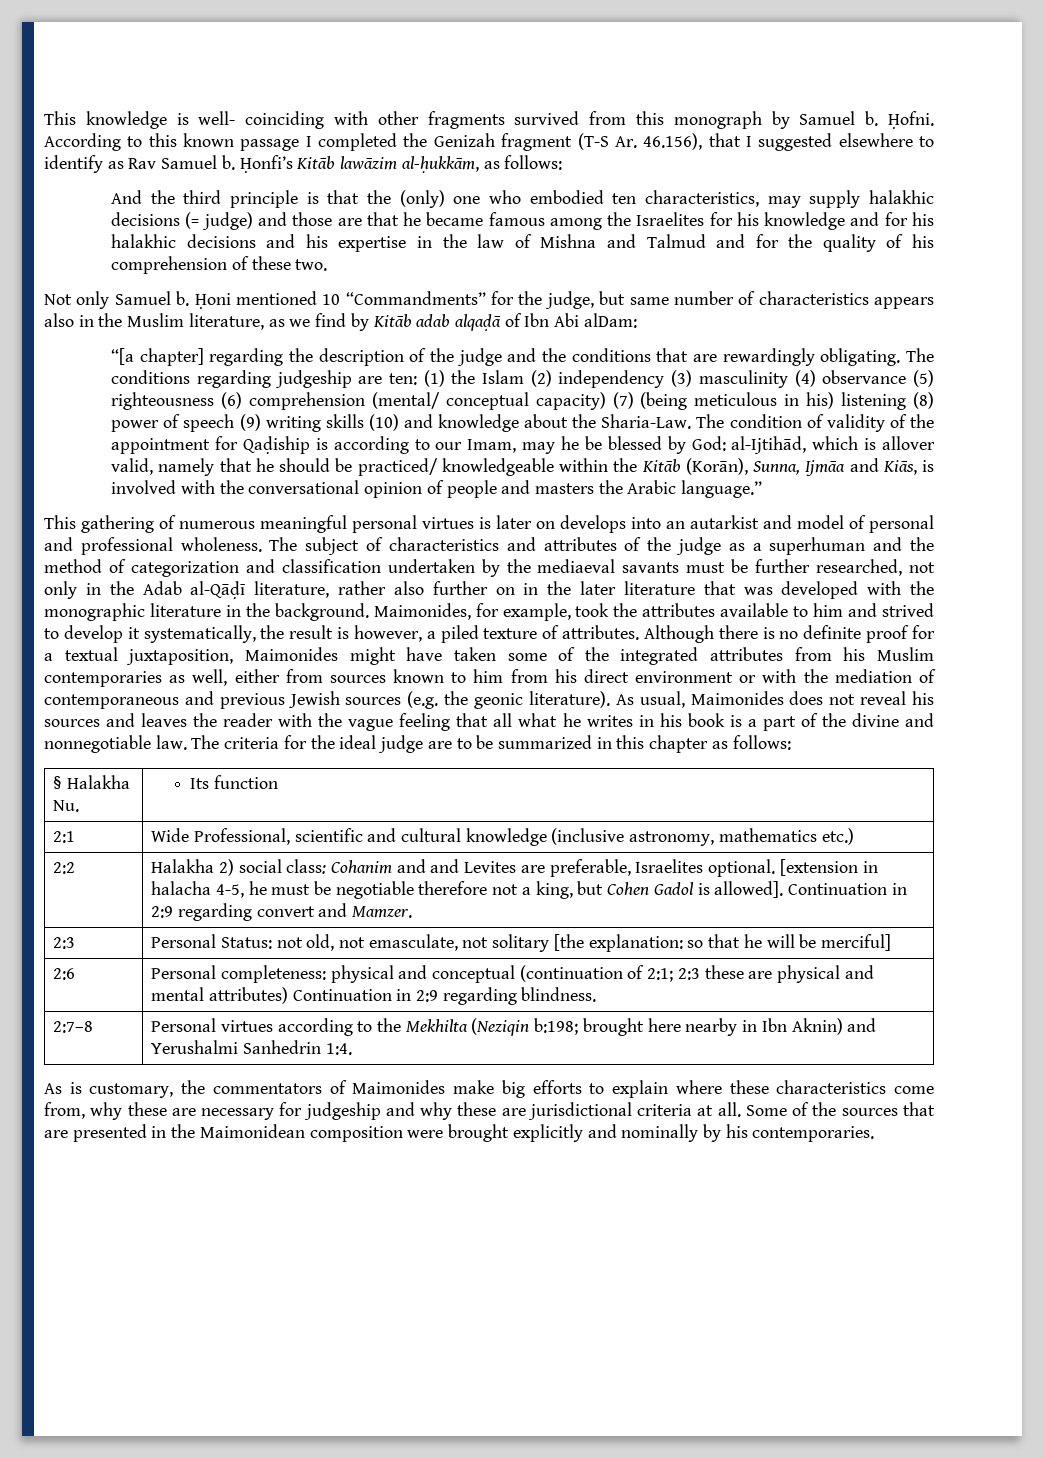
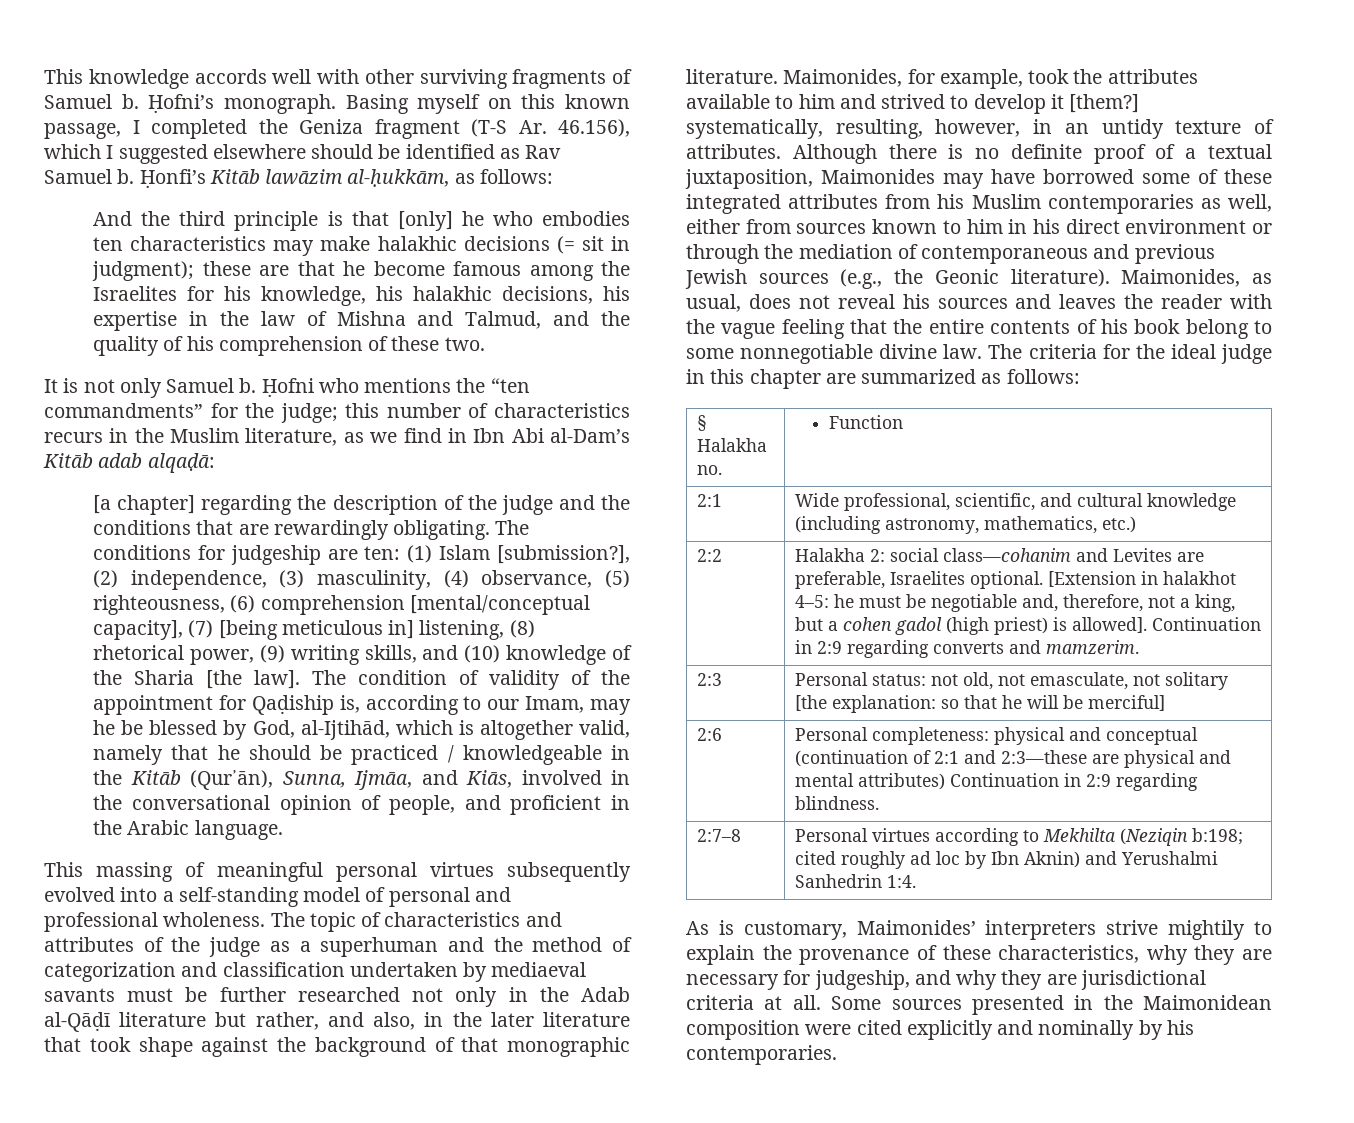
[176,111,934,129] [44,133,143,151] is well- coinciding with other fragments survived from this monograph by Samuel b. Ḥofni. According to -> [194,69,632,89] [44,94,512,114] accords well with other surviving fragments of Samuel b. Ḥofni’s monograph. Basing myself on
[240,139,300,151] passage -> [44,123,121,139] passage,
[433,133,495,147] Genizah -> [299,119,363,134] Geniza
[708,133,741,147] that -> [44,144,101,159] which
[919,136,935,147] [44,155,103,173] to identify -> [311,144,495,159] should be identified
[367,190,935,208] [111,212,333,230] the (only) one who embodied ten characteristics, may supply halakhic decisions (= judge) and those -> [397,211,630,231] [93,236,630,256] [92,261,251,281] [only] he who embodies ten characteristics may make halakhic decisions (= sit in judgment); these
[426,212,484,226] became -> [373,261,445,276] become
[764,212,934,230] [111,234,296,248] knowledge and for his halakhic decisions and -> [261,286,594,306] knowledge, his halakhic decisions,
[646,234,779,248] Talmud and for -> [465,311,590,329] Talmud, and
[44,291,669,309] Not only Samuel b. Ḥoni mentioned 10 “Commandments” for the judge, but same -> [44,378,530,398] [44,403,380,423] It is not only Samuel b. Ḥofni who mentions the “ten commandments” for the judge; this
[874,297,934,309] [44,313,74,327] appears also -> [44,432,103,443] recurs
[350,313,637,331] [111,348,135,365] by Kitāb adab alqaḍā of Ibn Abi alDam: // “[a -> [447,428,631,443] [43,453,215,473] [93,495,112,514] in Ibn Abi al-Dam’s Kitāb adab alqaḍā: // [a
[196,370,271,388] regarding -> [197,545,225,560] for
[451,370,935,388] [111,392,934,410] [111,414,692,432] the Islam (2) independency (3) masculinity (4) observance (5) righteousness (6) comprehension (mental/ conceptual capacity) (7) (being meticulous in his) listening (8) power of speech (9) writing skills (10) and knowledge about the Sharia-Law. -> [439,545,630,564] [93,570,630,590] [93,595,590,615] [93,620,535,640] [93,645,632,665] [93,670,301,689] Islam [submission?], (2) independence, (3) masculinity, (4) observance, (5) righteousness, (6) comprehension [mental/conceptual capacity], (7) [being meticulous in] listening, (8) rhetorical power, (9) writing skills, and (10) knowledge of the Sharia [the law].
[315,438,328,450] is -> [339,695,360,713] is,
[691,436,726,451] God: -> [252,720,295,738] God,
[882,436,936,450] allover -> [479,720,573,740] altogether
[357,458,935,476] [111,480,594,498] practiced/ knowledgeable within the Kitāb (Korān), Sunna, Ijmāa and Kiās, is involved with the conversational opinion of people and masters -> [351,745,630,765] [93,770,630,790] [93,795,630,815] practiced / knowledgeable in the Kitāb (Qur᾿ān), Sunna, Ijmāa, and Kiās, involved in the conversational opinion of people, and proficient in
[681,480,763,498] [44,515,792,533] language.” // This gathering of numerous meaningful personal virtues is later on develops into an autarkist and -> [194,820,283,840] [44,862,631,882] [44,887,299,907] language. // This massing of meaningful personal virtues subsequently evolved into a self-standing
[305,537,360,555] subject -> [309,912,356,932] topic
[506,559,531,573] the -> (488, 972) none
[816,559,903,576] researched, -> [297,987,400,1002] researched
[254,581,515,598] literature, rather also further on -> [119,1012,416,1030] literature but rather, and also,
[743,581,935,599] [44,603,369,621] was developed with the monographic literature in the background. -> [89,1037,630,1057] [686,69,778,84] took shape against the background of that monographic literature.
[143,625,479,643] systematically, the result is however, a piled -> [1069,94,1140,113] [686,119,1164,139] [them?] systematically, resulting, however, in an untidy
[912,625,936,639] for -> [1155,144,1176,159] of
[349,647,496,665] might have taken -> [943,169,1134,189] may have borrowed
[584,647,609,661] the -> [1224,169,1272,184] these
[510,669,548,683] from -> [1008,219,1028,234] in
[762,669,797,683] with -> [686,244,759,264] through
[407,691,784,709] (e.g. the geonic literature). As usual, Maimonides -> [840,269,1272,289] [686,294,741,312] (e.g., the Geonic literature). Maimonides, as usual,
[493,713,934,731] [44,735,151,753] all what he writes in his book is a part of the divine and nonnegotiable -> [893,319,1272,339] [686,344,938,364] the entire contents of his book belong to some nonnegotiable divine
[427,735,592,749] are to be summarized -> (1272, 354) none
(709, 744) none -> [825,369,977,384] are summarized
[53,800,80,812] [190,775,279,789] Nu. | Its function -> [696,465,722,475] [828,415,903,429] no. | Function
[193,828,363,845] Professional, scientific -> [843,493,1035,511] professional, scientific,
[551,828,817,846] (inclusive astronomy, mathematics -> [794,516,1097,534] (including astronomy, mathematics,
[218,859,426,876] 2) social class: Cohanim and -> [869,548,1071,562] 2: social class—cohanim
[779,859,878,876] [151,881,244,898] [extension in halacha 4-5, -> [1047,571,1236,587] [794,595,829,608] [Extension in halakhot 4–5:
[418,881,488,895] therefore -> [1021,594,1143,612] and, therefore,
[607,882,694,895] Cohen Gadol -> [827,617,1048,635] a cohen gadol (high priest)
[256,903,412,918] convert and Mamzer. -> [932,640,1139,654] converts and mamzerim.
[220,937,272,949] Status: -> [871,674,926,686] status:
[647,965,744,982] 2:1; 2:3 these -> [933,750,1087,764] 2:1 and 2:3—these
[376,1018,401,1032] the -> (1039, 836) none
[582,1018,758,1036] brought here nearby in -> [794,851,986,869] cited roughly ad loc by
[181,1080,935,1098] [44,1102,167,1120] the commentators of Maimonides make big efforts to explain where these characteristics come from, why these -> [856,920,1272,940] [686,945,1236,965] Maimonides’ interpreters strive mightily to explain the provenance of these characteristics, why they
[303,1102,381,1120] judgeship -> [814,970,910,990] judgeship,
[457,1102,497,1116] these -> [1001,970,1043,990] they
[792,1102,936,1116] [44,1130,68,1138] of the sources that are -> [891,999,962,1010] sources
[448,1124,510,1142] brought -> [856,1020,902,1035] cited

